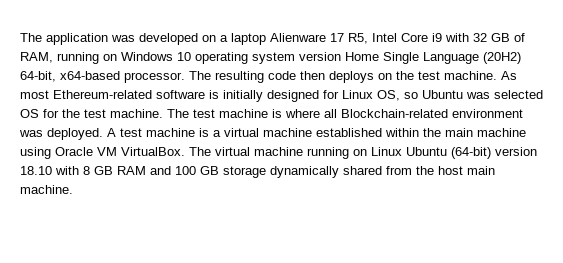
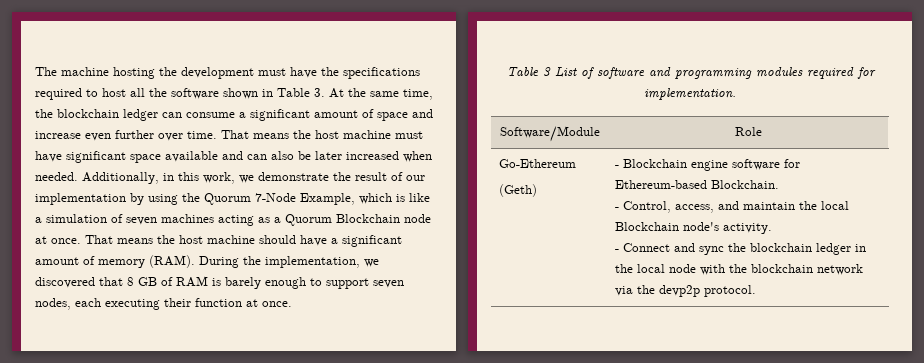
[20,33,525,45] [20,52,521,64] [20,71,517,83] [20,90,543,102] [20,109,523,118] [19,128,526,140] [20,147,537,159] [20,166,495,178] [20,185,73,194] The application was developed on a laptop Alienware 17 R5, Intel Core i9 with 32 GB of RAM, running on Windows 10 operating system version Home Single Language (20H2) 64-bit, x64-based processor. The resulting code then deploys on the test machine. As most Ethereum-related software is initially designed for Linux OS, so Ubuntu was selected OS for the test machine. The test machine is where all Blockchain-related environment was deployed. A test machine is a virtual machine established within the main machine using Oracle VM VirtualBox. The virtual machine running on Linux Ubuntu (64-bit) version 18.10 with 8 GB RAM and 100 GB storage dynamically shared from the host main machine. -> [35,67,420,79] [35,88,433,100] [35,109,433,121] [35,130,423,141] [35,151,432,163] [35,172,425,184] [35,193,430,205] [35,214,431,226] [35,235,402,247] [35,255,379,268] [35,276,404,289] [35,298,292,310] [506,67,876,79] [644,88,736,100] [499,126,600,142] [734,127,762,136] [498,159,576,168] [498,184,537,197] [614,159,800,171] [614,180,779,189] [614,201,849,213] [614,222,772,234] [614,243,866,255] [614,264,863,275] [614,285,756,297] The machine hosting the development must have the specifications required to host all the software shown in Table 3. At the same time, the blockchain ledger can consume a significant amount of space and increase even further over time. That means the host machine must have significant space available and can also be later increased when needed. Additionally, in this work, we demonstrate the result of our implementation by using the Quorum 7-Node Example, which is like a simulation of seven machines acting as a Quorum Blockchain node at once. That means the host machine should have a significant amount of memory (RAM). During the implementation, we discovered that 8 GB of RAM is barely enough to support seven nodes, each executing their function at once. // Table 3 List of software and programming modules required for implementation. // Software/Module | Role // Go-Ethereum // (Geth) | - Blockchain engine software for Ethereum-based Blockchain. // - Control, access, and maintain the local Blockchain node's activity. // - Connect and sync the blockchain ledger in the local node with the blockchain network via the devp2p protocol.

